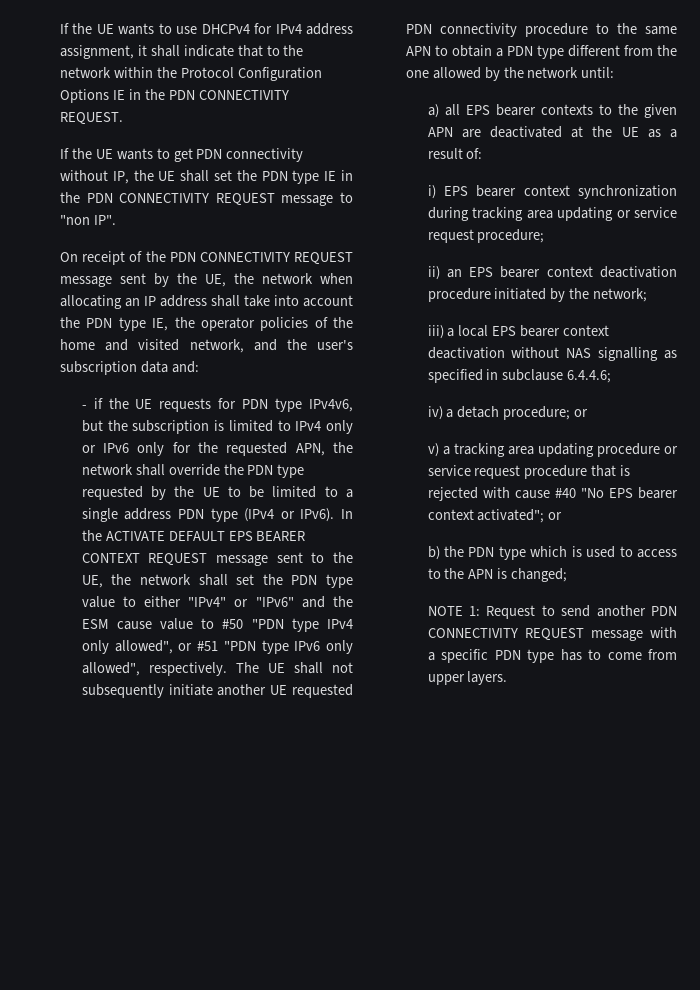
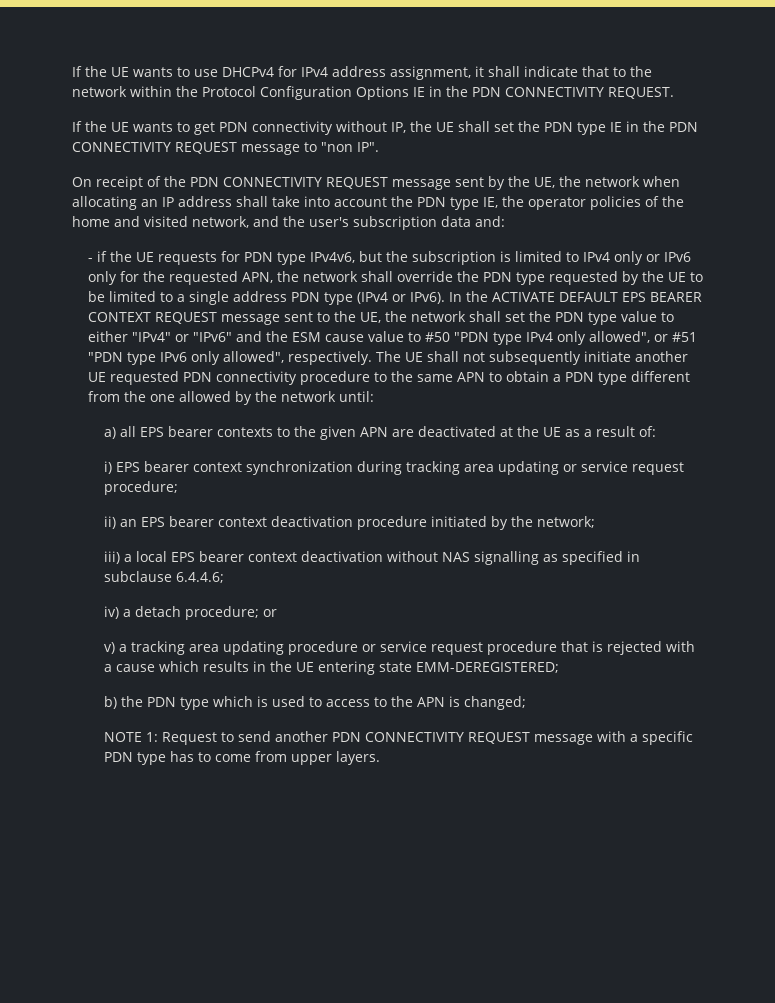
[514,487,678,499] [427,509,563,523] cause #40 "No EPS bearer context activated"; or -> [103,661,559,675] a cause which results in the UE entering state EMM-DEREGISTERED;

